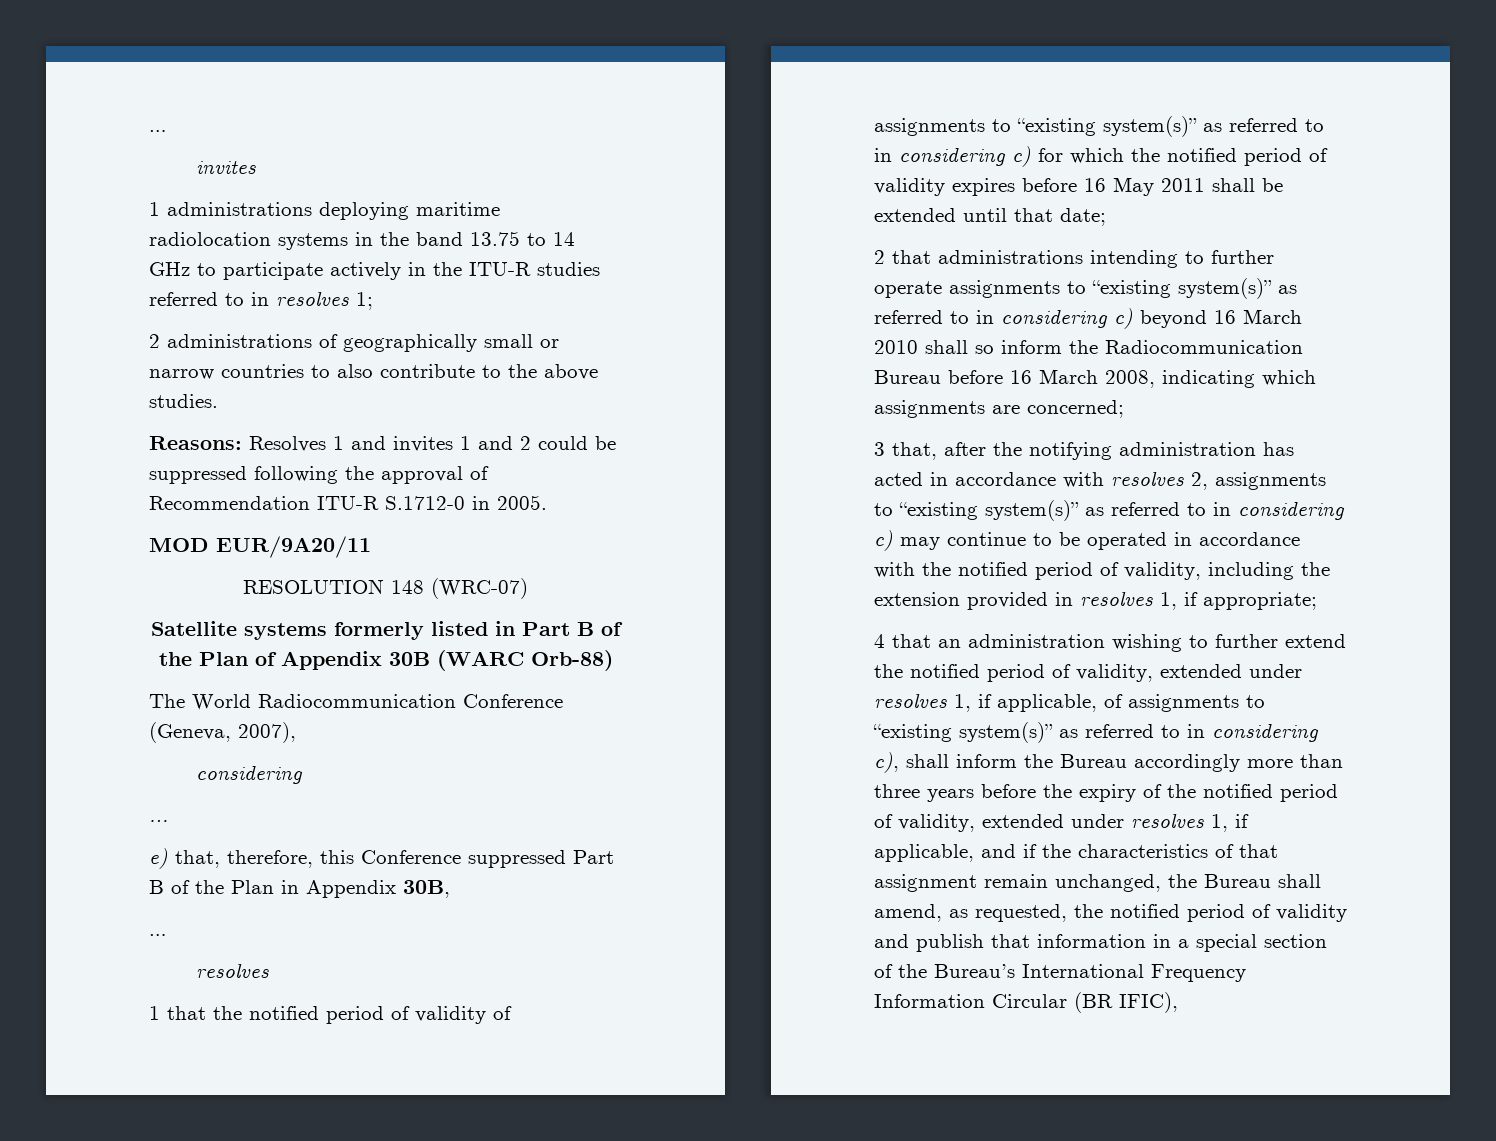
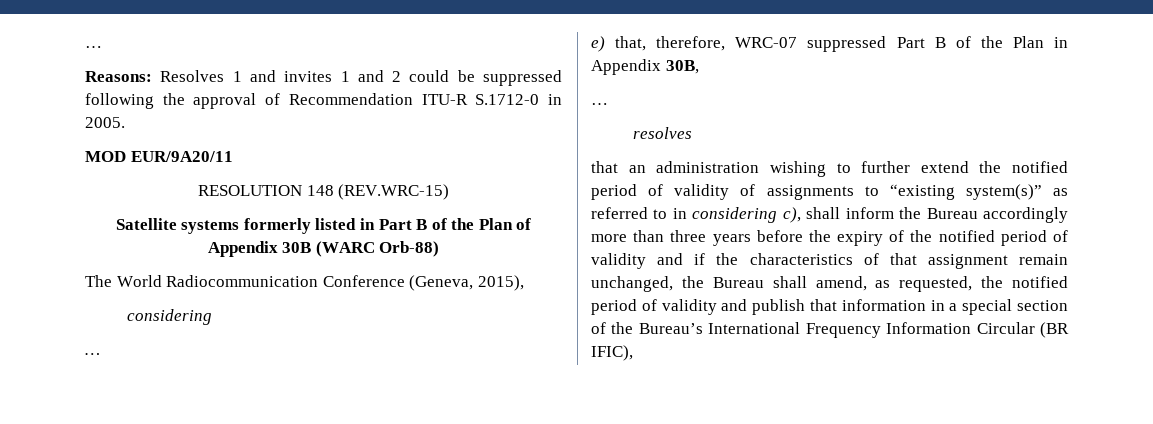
[149,130,167,132] [195,160,256,174] [149,202,500,220] [149,231,575,250] [149,262,600,280] [149,291,373,310] [149,334,559,352] [149,364,598,380] [149,394,218,408] … // invites // 1 administrations deploying maritime radiolocation systems in the band 13.75 to 14 GHz to participate actively in the ITU-R studies referred to in resolves 1; // 2 administrations of geographically small or narrow countries to also contribute to the above studies. -> [85,46,102,48] …
[431,578,528,599] (WRC-07) -> [338,184,450,200] (REV.WRC-15)
[238,722,296,743] 2007), -> [477,275,524,291] 2015),
[320,850,461,864] this Conference -> [735,37,798,48] WRC-07
[149,1006,512,1024] [874,116,1324,137] [874,146,1328,167] [874,177,1283,196] [874,208,1106,226] [874,250,1274,268] [874,278,1297,299] [874,308,1302,329] [874,340,1303,354] [874,369,1316,388] [874,400,1124,418] [874,442,1294,460] [874,471,1326,490] [874,500,1345,521] [874,530,1300,551] [874,562,1330,580] [874,591,1317,610] [874,634,885,648] 1 that the notified period of validity of assignments to “existing system(s)” as referred to in considering c) for which the notified period of validity expires before 16 May 2011 shall be extended until that date; // 2 that administrations intending to further operate assignments to “existing system(s)” as referred to in considering c) beyond 16 March 2010 shall so inform the Radiocommunication Bureau before 16 March 2008, indicating which assignments are concerned; // 3 that, after the notifying administration has acted in accordance with resolves 2, assignments to “existing system(s)” as referred to in considering c) may continue to be operated in accordance with the notified period of validity, including the extension provided in resolves 1, if appropriate; // 4 -> (693, 133) none
[1076,664,1302,682] [874,693,1097,712] validity, extended under resolves 1, if applicable, -> [674,184,730,200] validity
[898,813,1249,832] [874,844,974,862] validity, extended under resolves 1, if applicable, -> [591,253,646,269] validity

